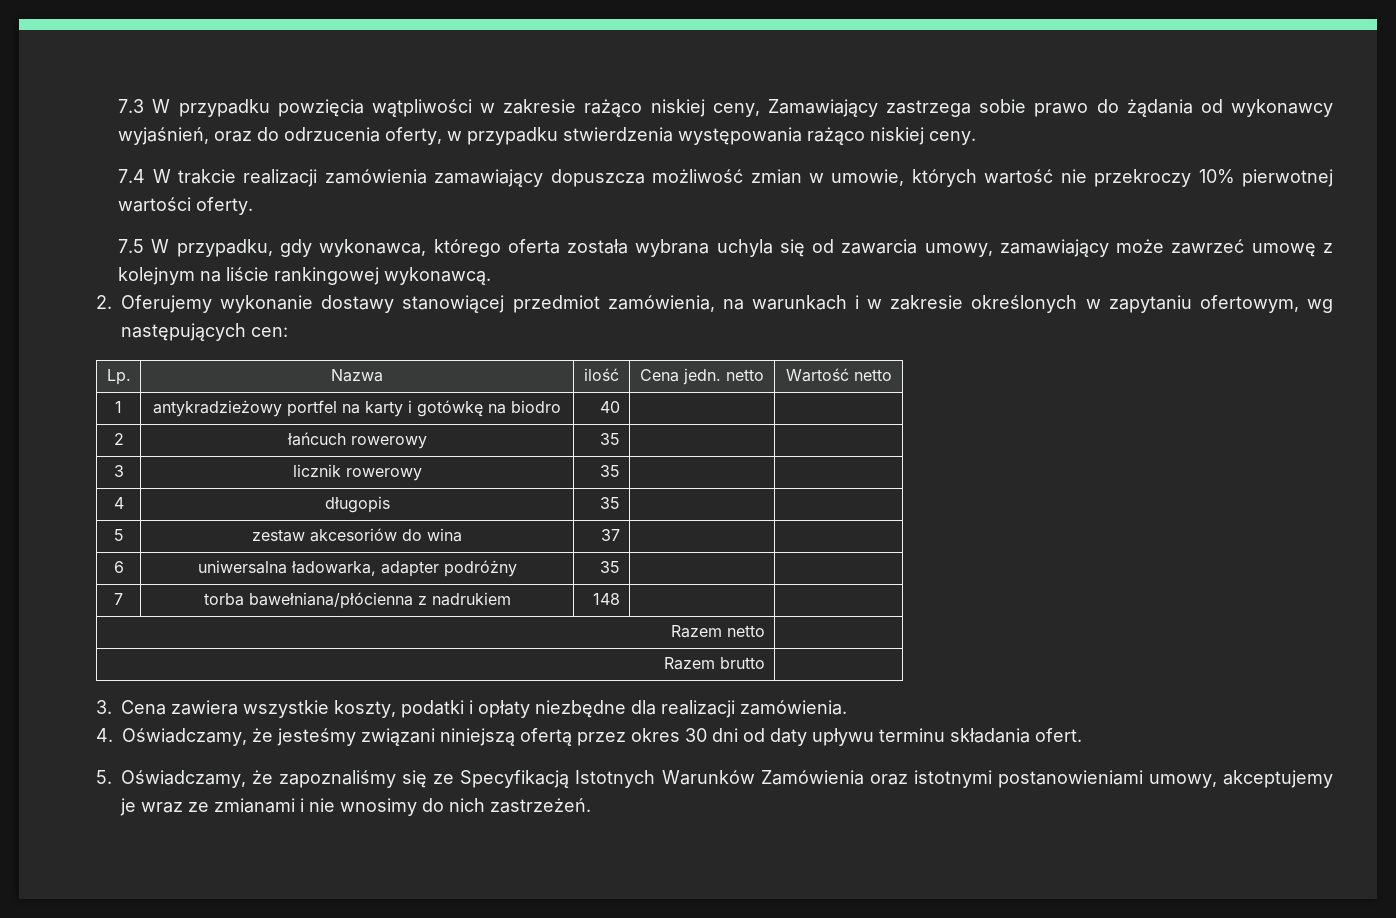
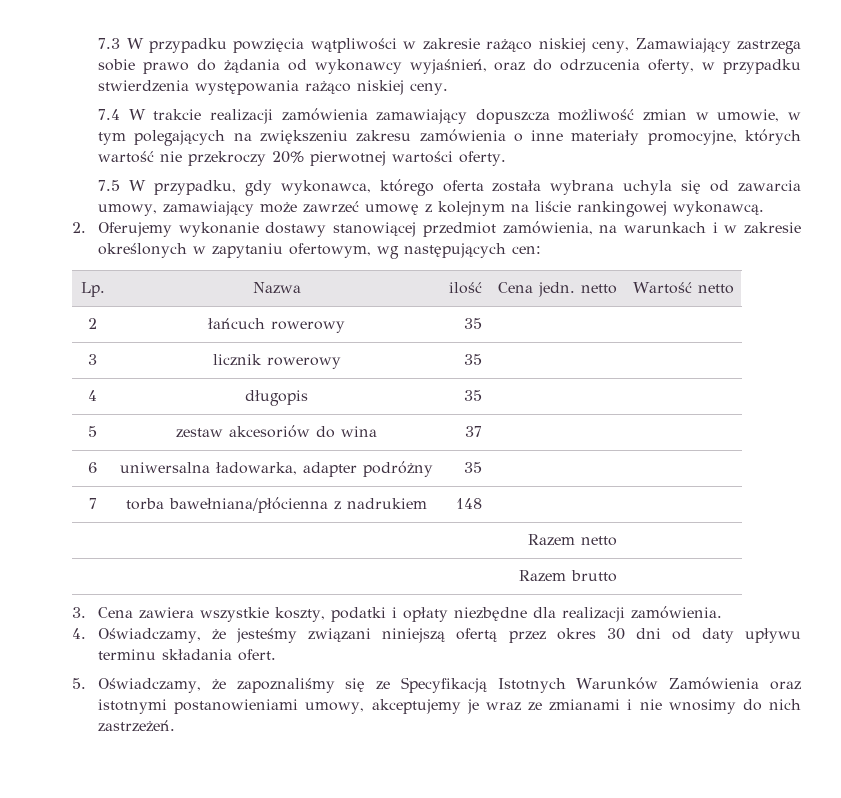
(905, 177) none -> [788,112,802,120] [98,129,737,146] w tym polegających na zwiększeniu zakresu zamówienia o inne materiały promocyjne,
[1198,169,1235,184] 10% -> [272,151,305,163] 20%
[115,401,122,413] [153,400,561,417] [600,401,621,413] // 1 | antykradzieżowy portfel na karty i gotówkę na biodro | 40 | | -> (734, 289) none

